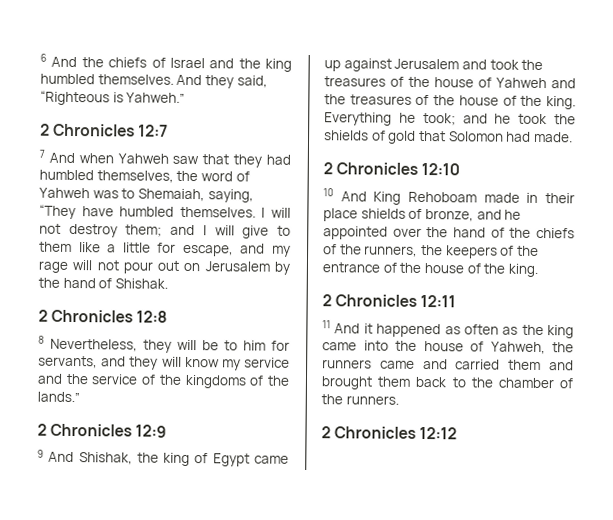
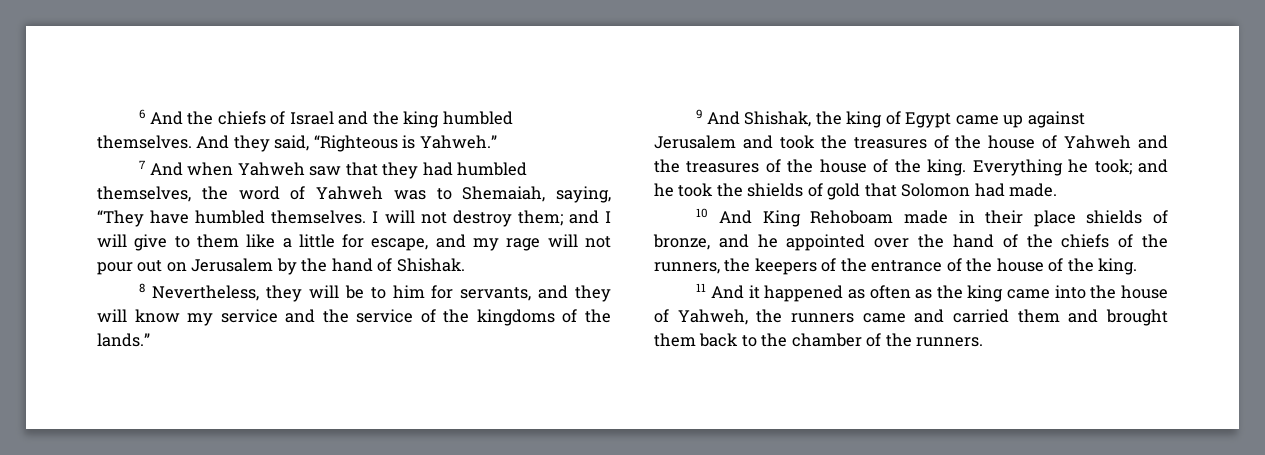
[40,123,169,137] // 2 Chronicles 12:7 -> (497, 142) none
[38,309,169,323] // 2 Chronicles 12:8 -> (465, 265) none
[37,423,168,438] // 2 Chronicles 12:9 -> (150, 340) none
[323,162,461,176] // 2 Chronicles 12:10 -> (1058, 190) none
[322,294,457,308] // 2 Chronicles 12:11 -> (1138, 266) none
[321,426,458,440] // 2 Chronicles 12:12 -> (984, 342) none

